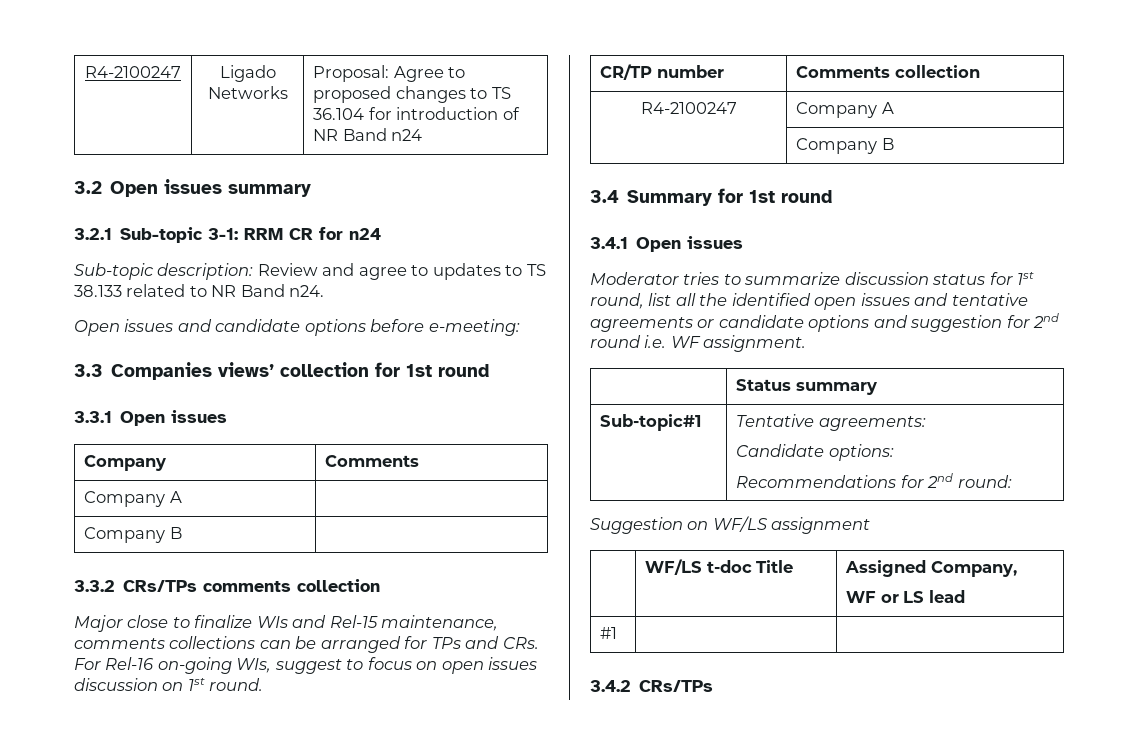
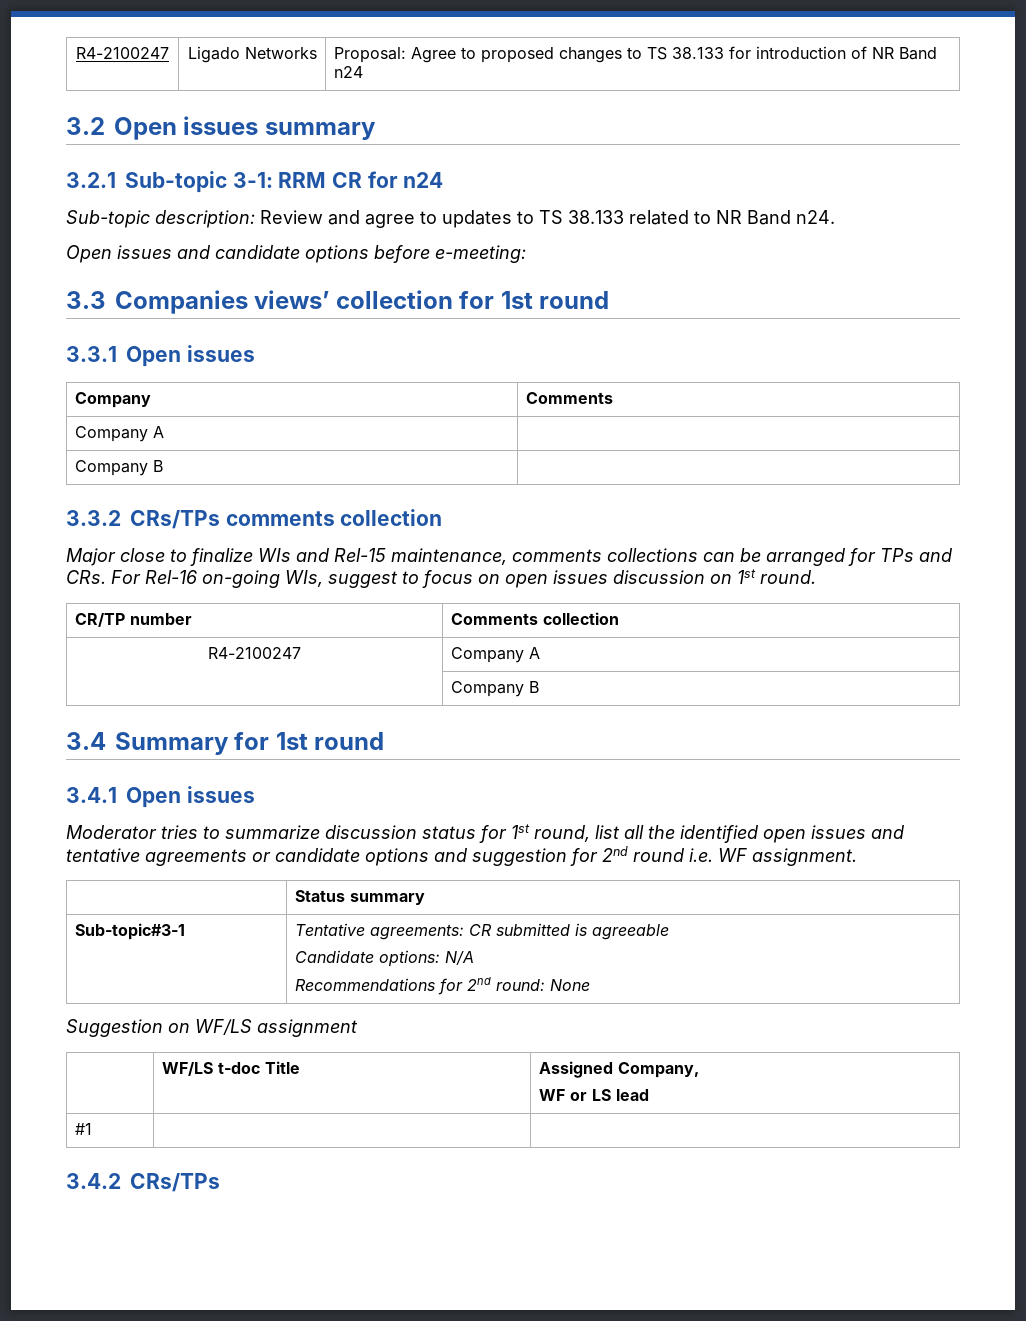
[313,108,365,120] 36.104 -> [672,47,725,59] 38.133
[600,414,702,431] Sub-topic#1 -> [75,923,186,940] Sub-topic#3-1
(926, 423) none -> [469,923,670,940] CR submitted is agreeable
(894, 452) none -> [445,951,475,965] N/A
[957,475,1012,488] round: -> [496,979,591,991] round: None

